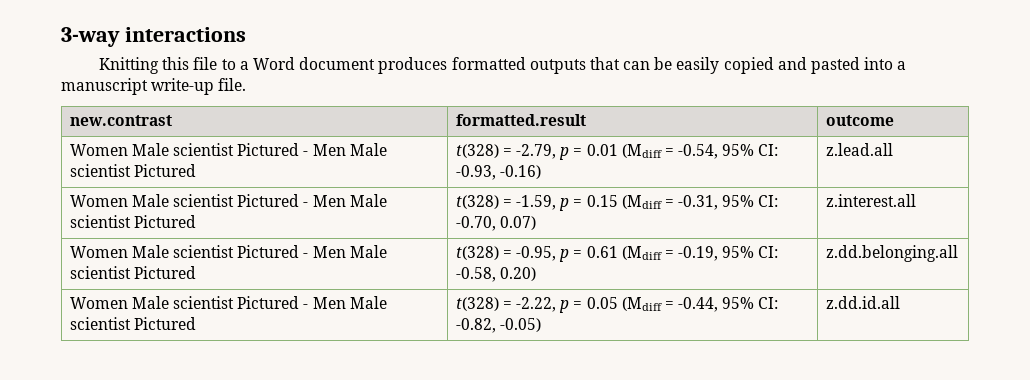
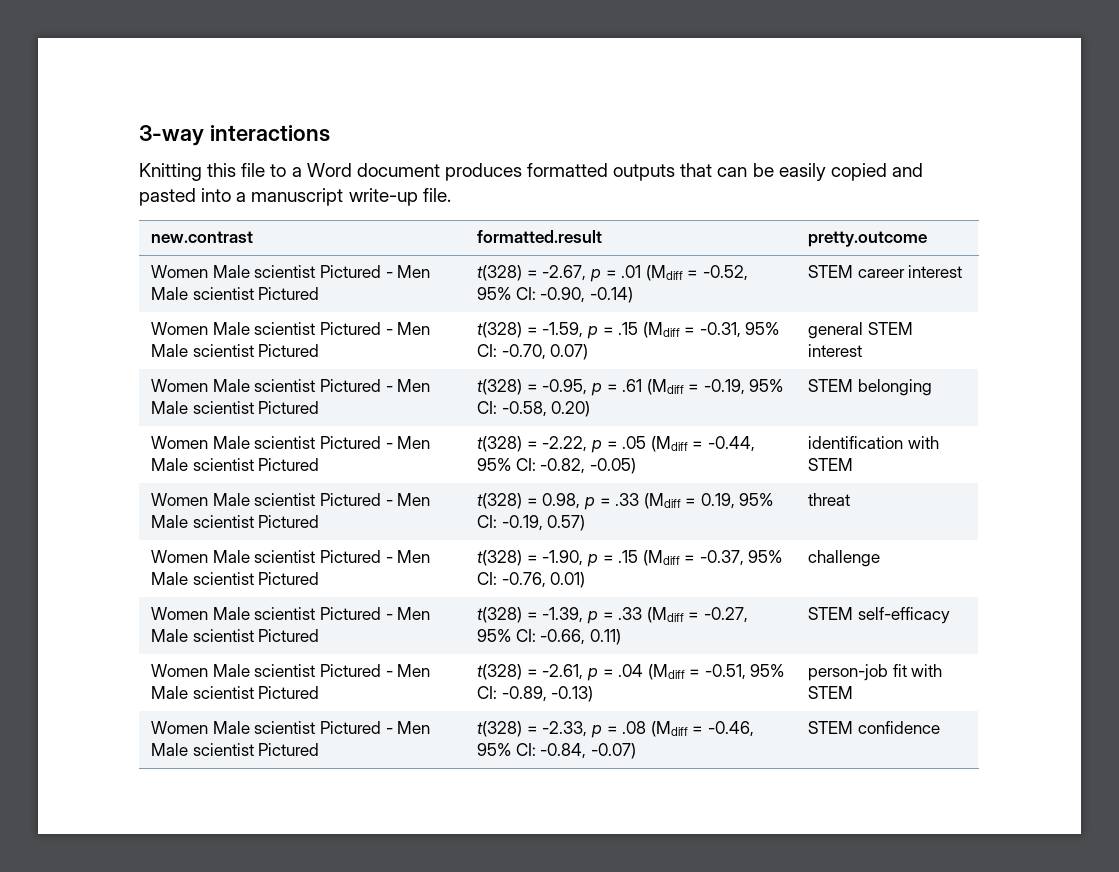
[825,115,894,126] outcome -> [808,231,928,247] pretty.outcome
[515,144,779,160] [455,165,541,180] [825,143,893,156] -2.79, p = 0.01 (Mdiff = -0.54, 95% CI: -0.93, -0.16) | z.lead.all -> [542,265,748,282] [477,287,633,303] [808,265,963,278] -2.67, p = .01 (Mdiff = -0.52, 95% CI: -0.90, -0.14) | STEM career interest
[586,195,618,207] 0.15 -> [618,322,639,335] .15
[825,194,916,207] z.interest.all -> [808,322,913,339] [808,344,863,357] general STEM interest
[586,246,618,258] 0.61 -> [622,379,643,392] .61
[825,245,958,262] z.dd.belonging.all -> [808,379,932,396] STEM belonging
[586,297,618,309] 0.05 -> [622,436,647,449] .05
[825,296,900,309] z.dd.id.all -> [808,436,939,449] [808,458,854,471] [151,493,431,506] [151,515,320,528] [477,493,774,510] [477,515,586,531] [808,493,851,506] [151,550,431,563] [151,572,320,585] [477,550,783,567] [477,572,586,588] [808,550,881,567] [151,607,431,620] [151,629,320,642] [477,607,748,624] [477,629,621,645] [808,607,950,624] [151,664,431,677] [151,686,320,699] [477,664,785,681] [477,686,594,702] [808,664,943,681] [808,686,854,699] [151,721,431,734] [151,743,320,756] [477,721,754,738] [477,743,636,759] [808,721,940,734] identification with STEM // Women Male scientist Pictured - Men Male scientist Pictured | t(328) = 0.98, p = .33 (Mdiff = 0.19, 95% CI: -0.19, 0.57) | threat // Women Male scientist Pictured - Men Male scientist Pictured | t(328) = -1.90, p = .15 (Mdiff = -0.37, 95% CI: -0.76, 0.01) | challenge // Women Male scientist Pictured - Men Male scientist Pictured | t(328) = -1.39, p = .33 (Mdiff = -0.27, 95% CI: -0.66, 0.11) | STEM self-efficacy // Women Male scientist Pictured - Men Male scientist Pictured | t(328) = -2.61, p = .04 (Mdiff = -0.51, 95% CI: -0.89, -0.13) | person-job fit with STEM // Women Male scientist Pictured - Men Male scientist Pictured | t(328) = -2.33, p = .08 (Mdiff = -0.46, 95% CI: -0.84, -0.07) | STEM confidence

